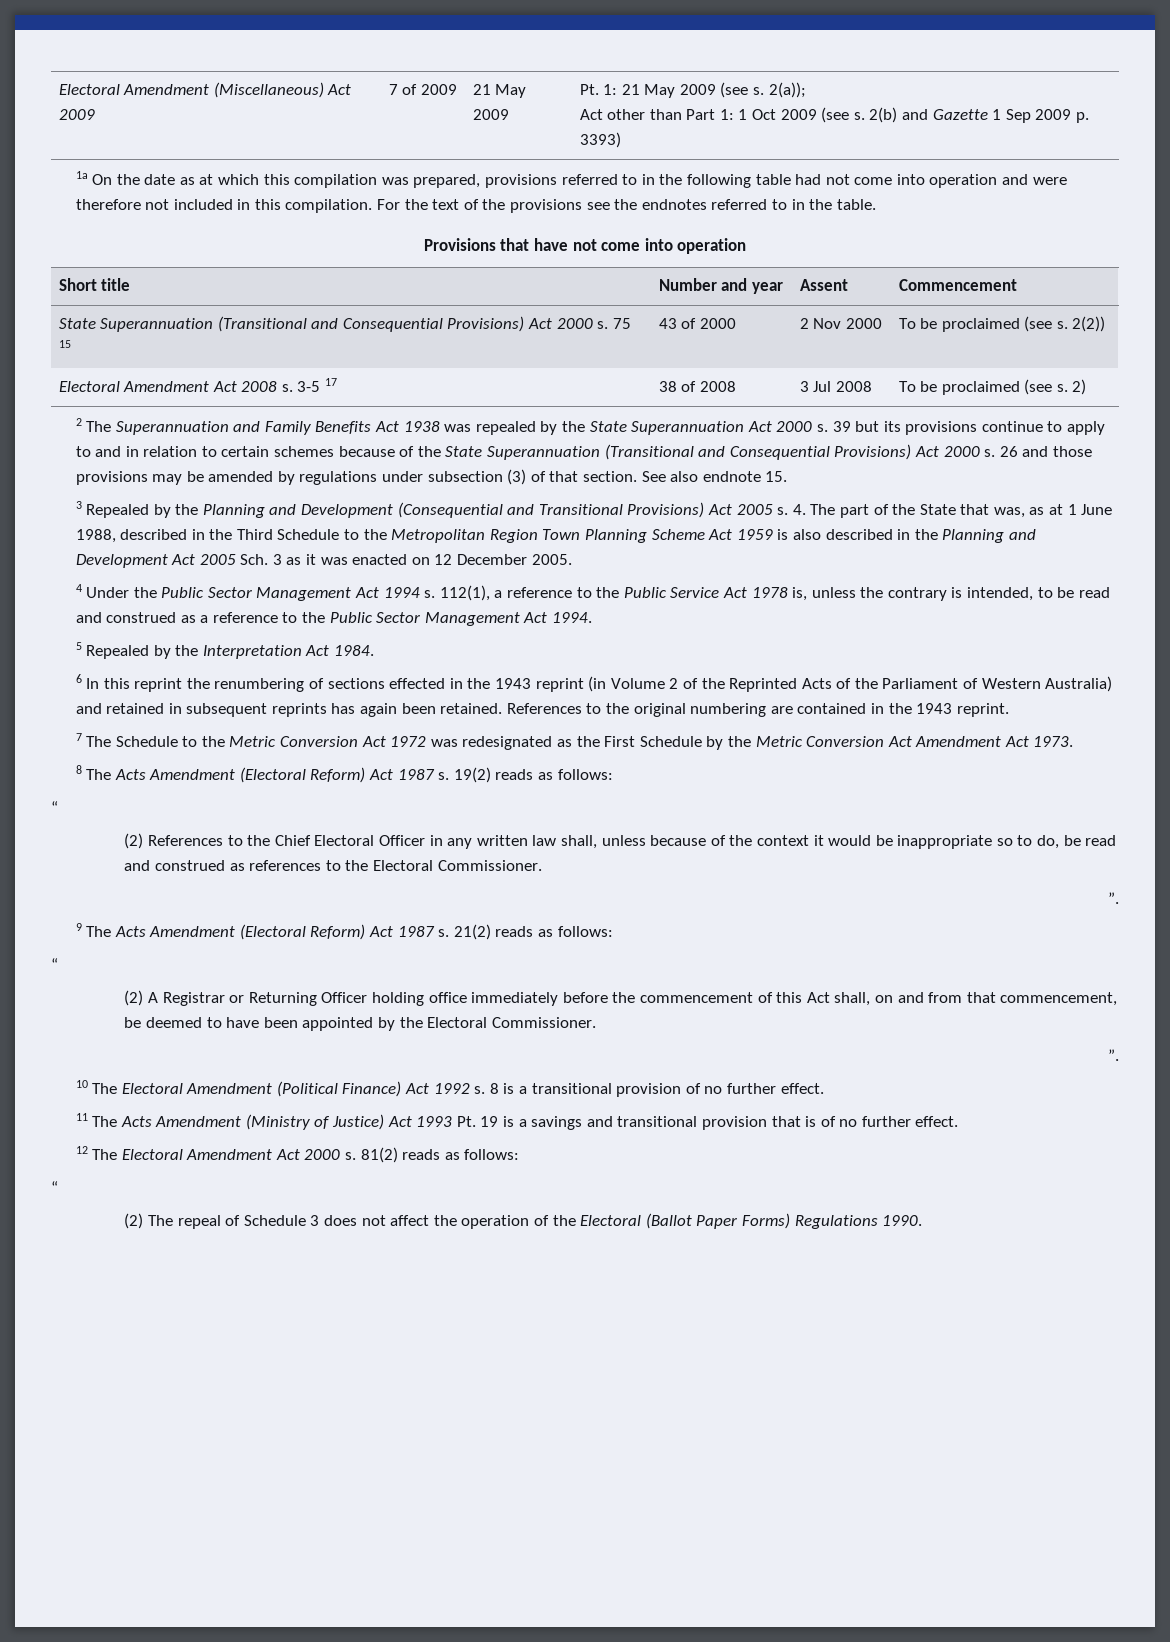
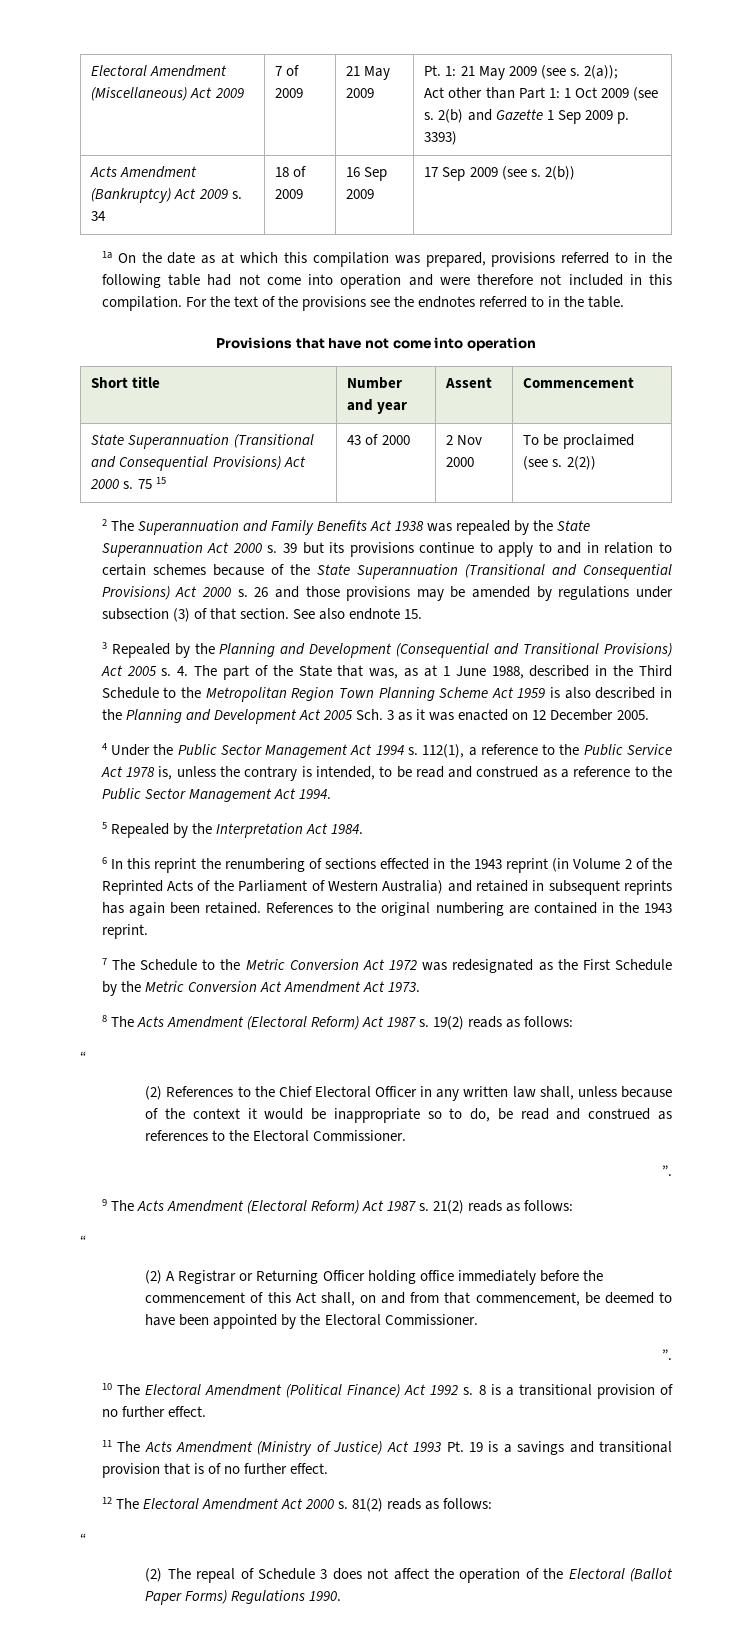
(621, 140) none -> [90,166,198,178] [91,188,242,203] [91,211,107,221] [275,166,307,177] [275,189,304,199] [346,167,388,181] [346,189,375,199] [424,166,575,181] // Acts Amendment (Bankruptcy) Act 2009 s. 34 | 18 of 2009 | 16 Sep 2009 | 17 Sep 2009 (see s. 2(b))
[58,378,338,392] [658,381,736,392] [799,381,872,392] [898,379,1087,395] // Electoral Amendment Act 2008 s. 3-5 17 | 38 of 2008 | 3 Jul 2008 | To be proclaimed (see s. 2) -> (596, 463) none

